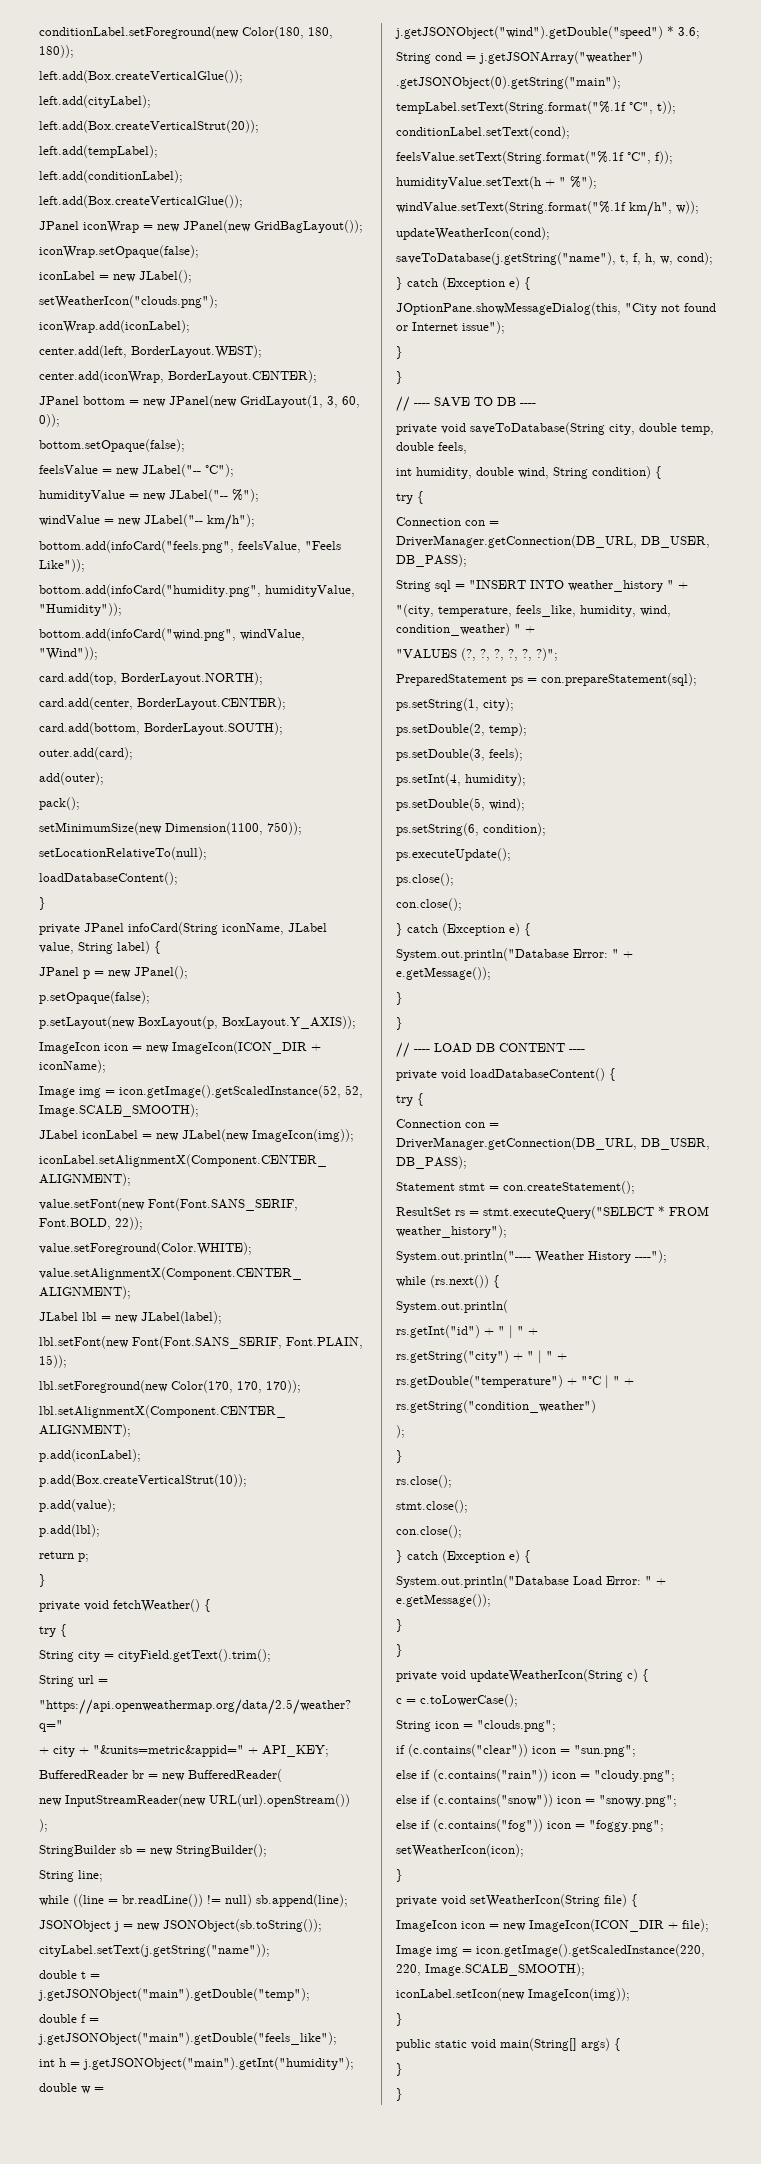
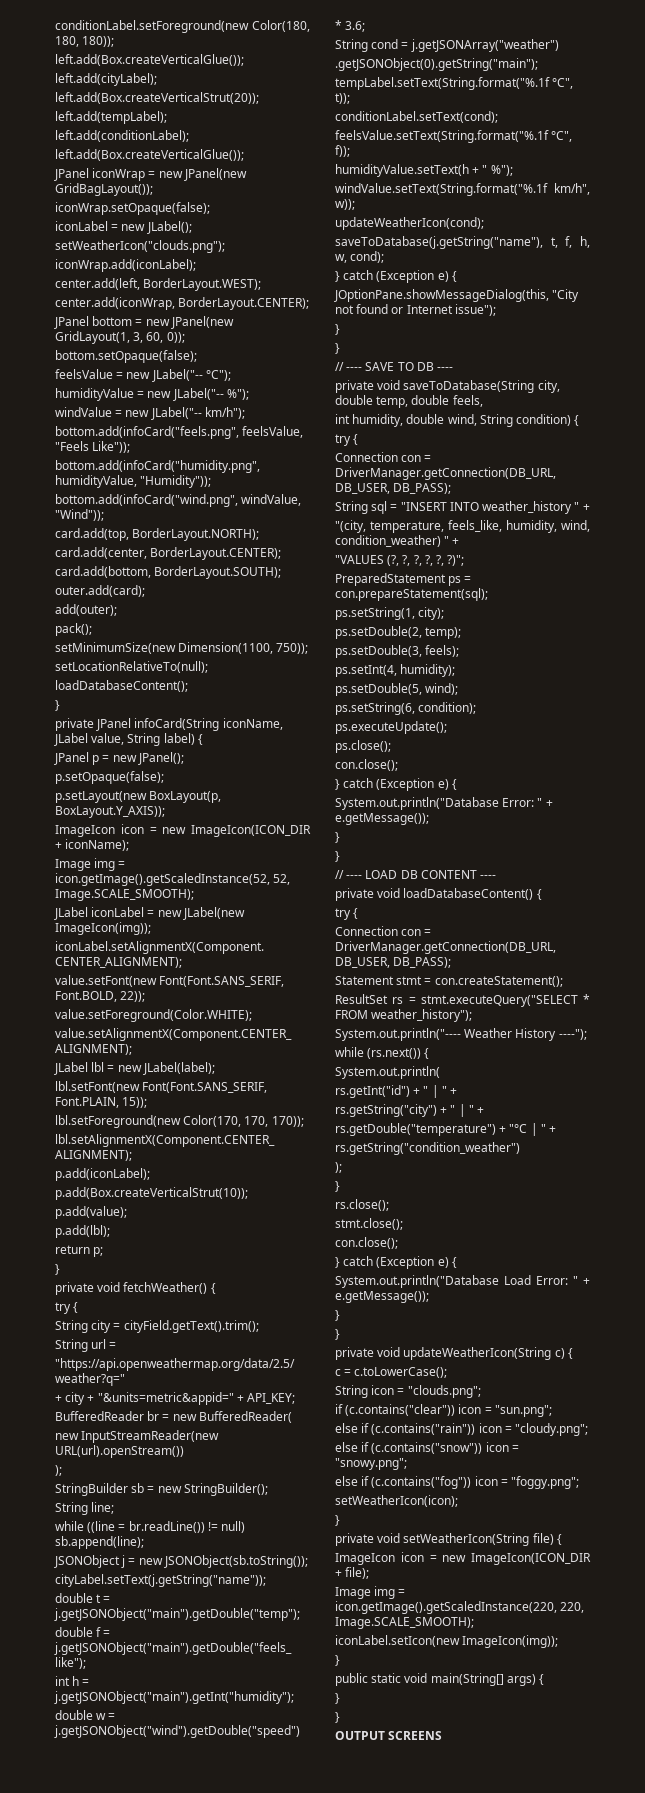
(403, 2094) none -> [335,1731,443,1740] // OUTPUT SCREENS

